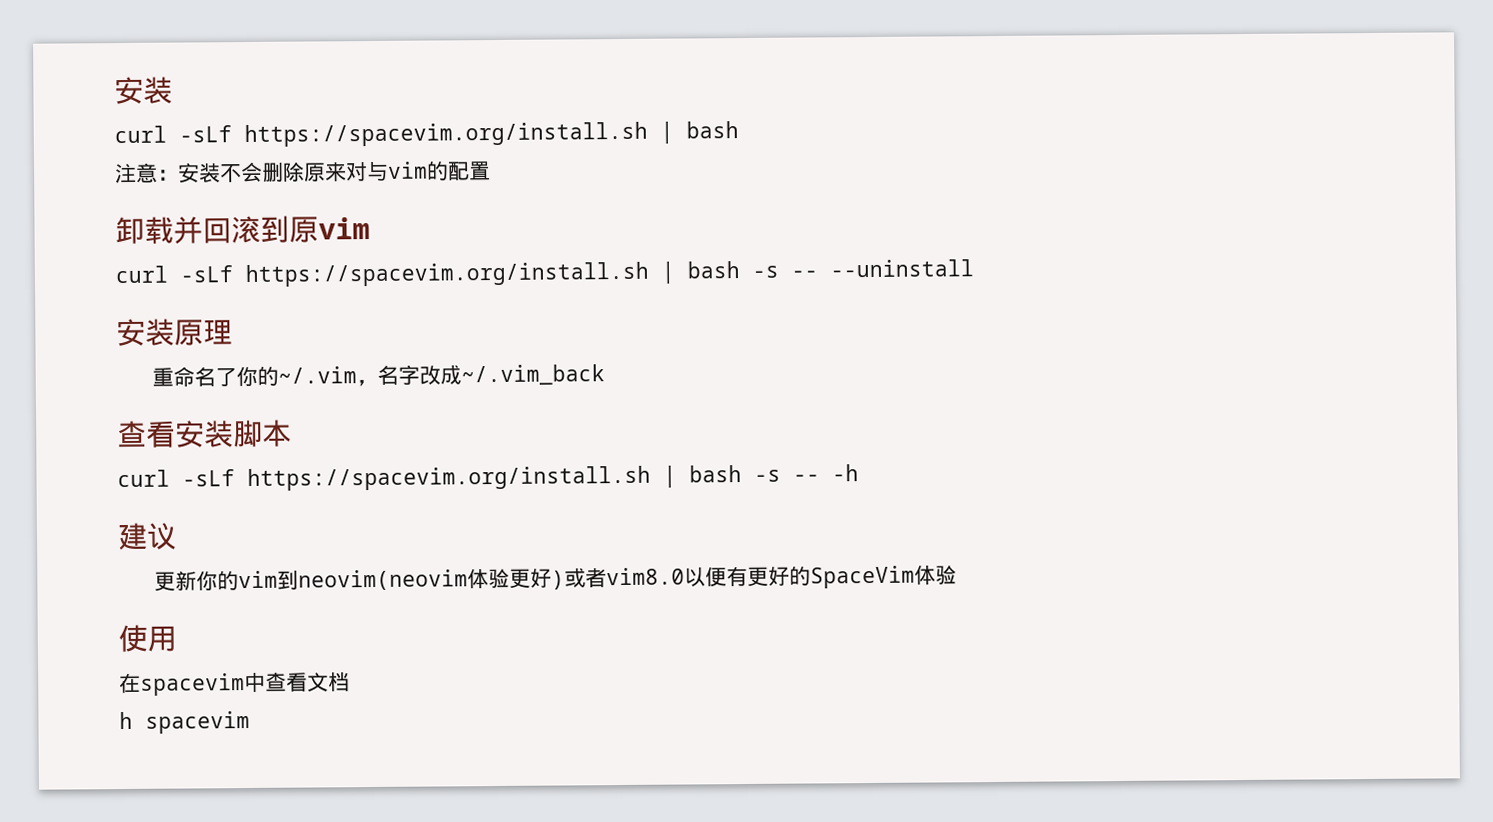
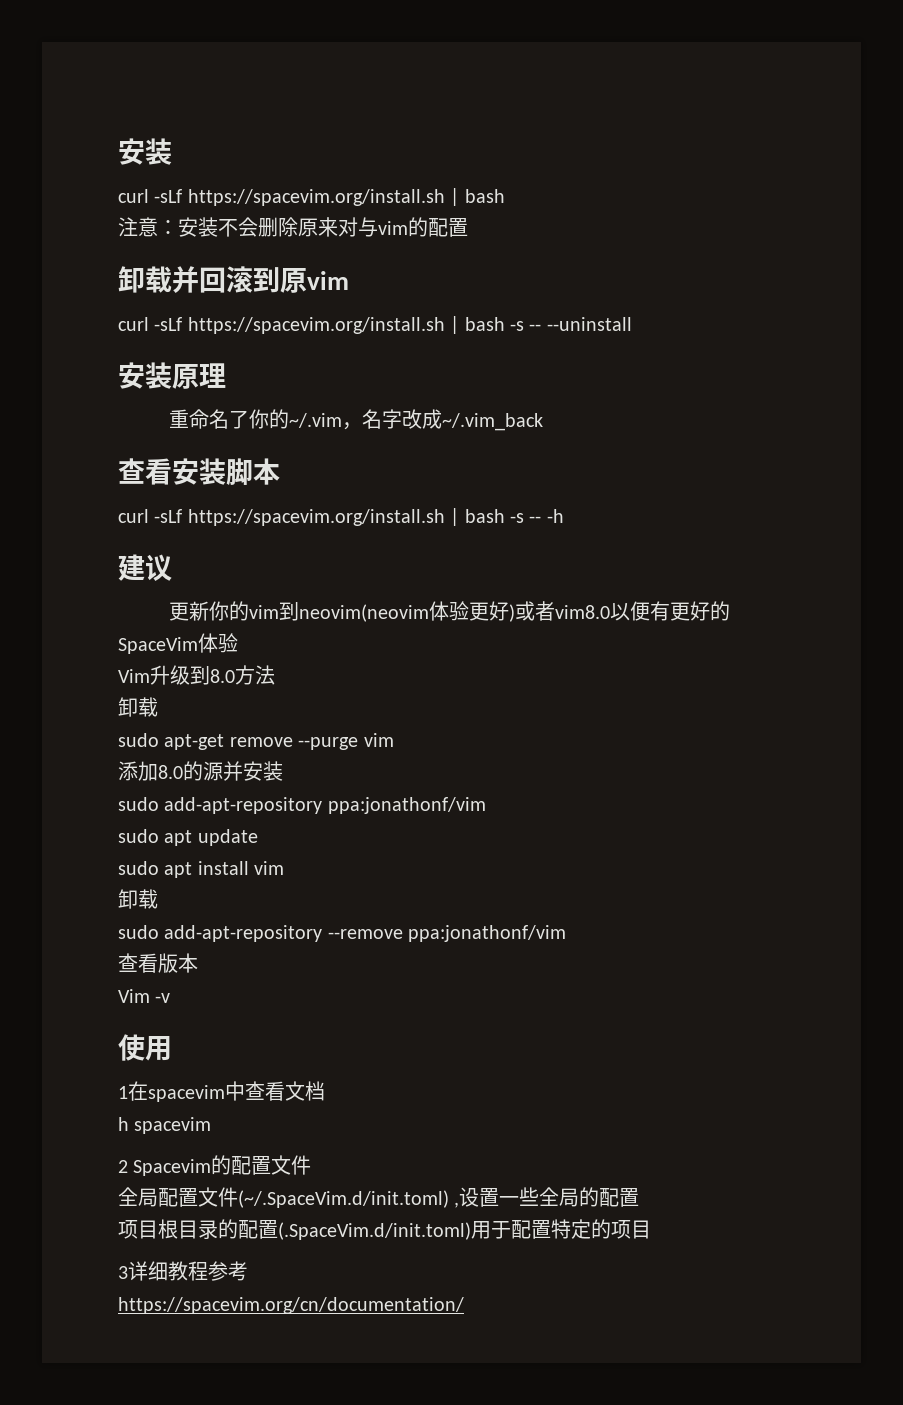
(957, 575) none -> [118,665,275,685] [118,697,158,717] [118,733,394,750] [118,761,283,781] [118,797,486,814] [118,829,258,846] [118,861,285,878] [118,889,158,909] [118,925,567,942] [118,953,198,973] [118,989,171,1003] // Vim升级到8.0方法 // 卸载 // sudo apt-get remove --purge vim // 添加8.0的源并安装 // sudo add-apt-repository ppa:jonathonf/vim // sudo apt update // sudo apt install vim // 卸载 // sudo add-apt-repository --remove ppa:jonathonf/vim // 查看版本 // Vim -v
(177, 638) none -> [118,1086,128,1099] 1
(250, 722) none -> [118,1155,312,1176] [118,1187,640,1208] [118,1219,651,1240] [118,1261,248,1281] [118,1297,464,1314] // 2 Spacevim的配置文件 // 全局配置文件(~/.SpaceVim.d/init.toml) ,设置一些全局的配置 // 项目根目录的配置(.SpaceVim.d/init.toml)用于配置特定的项目 // 3详细教程参考 // https://spacevim.org/cn/documentation/

